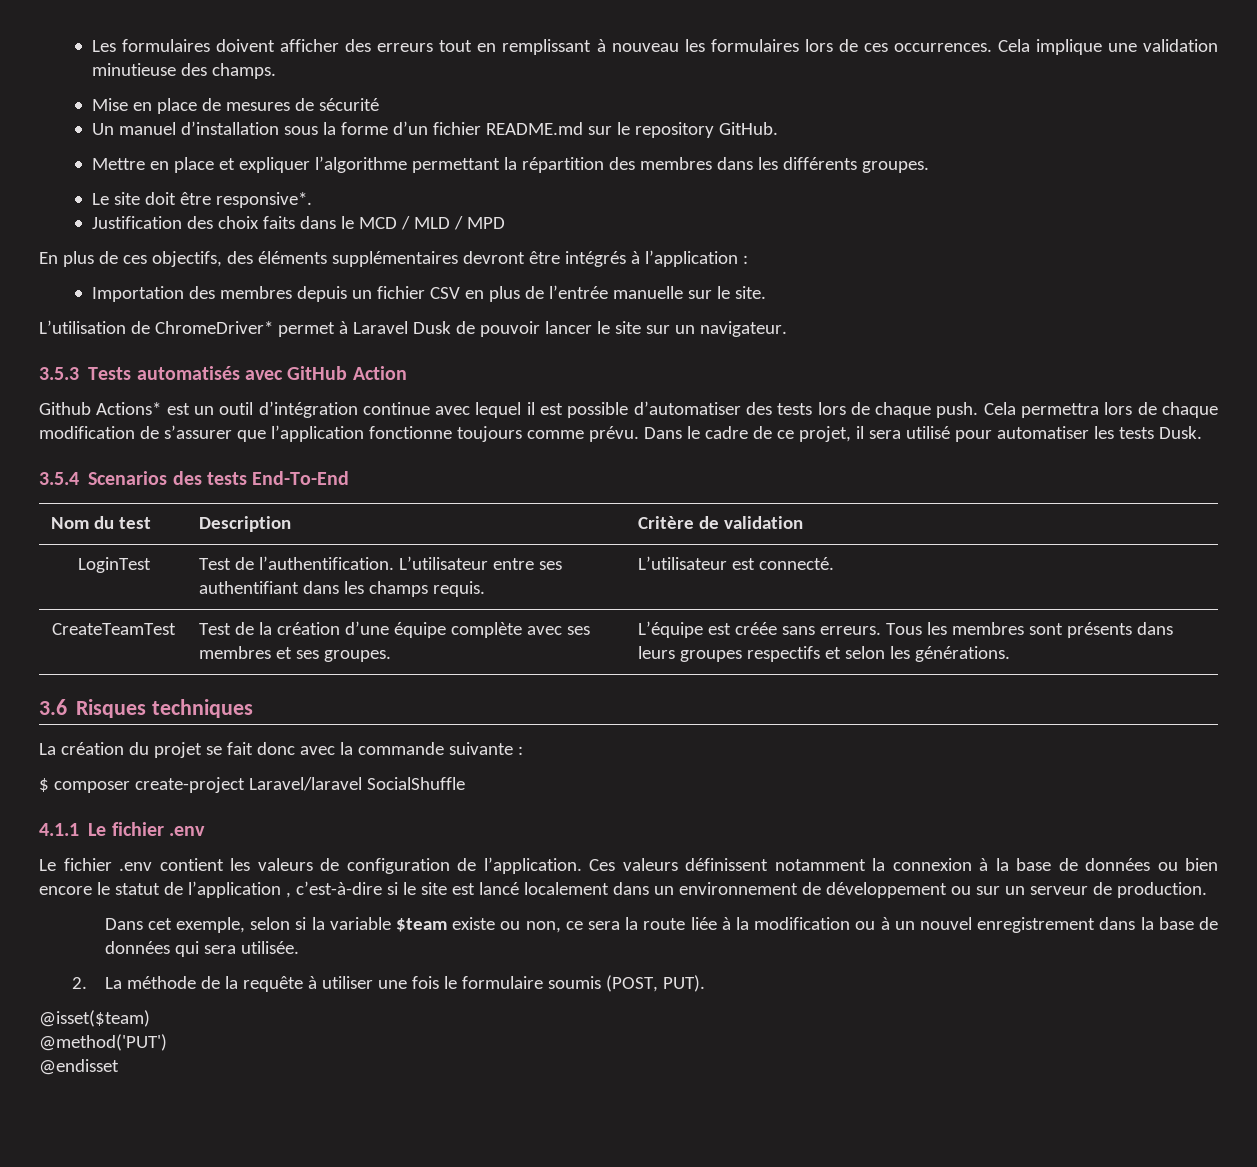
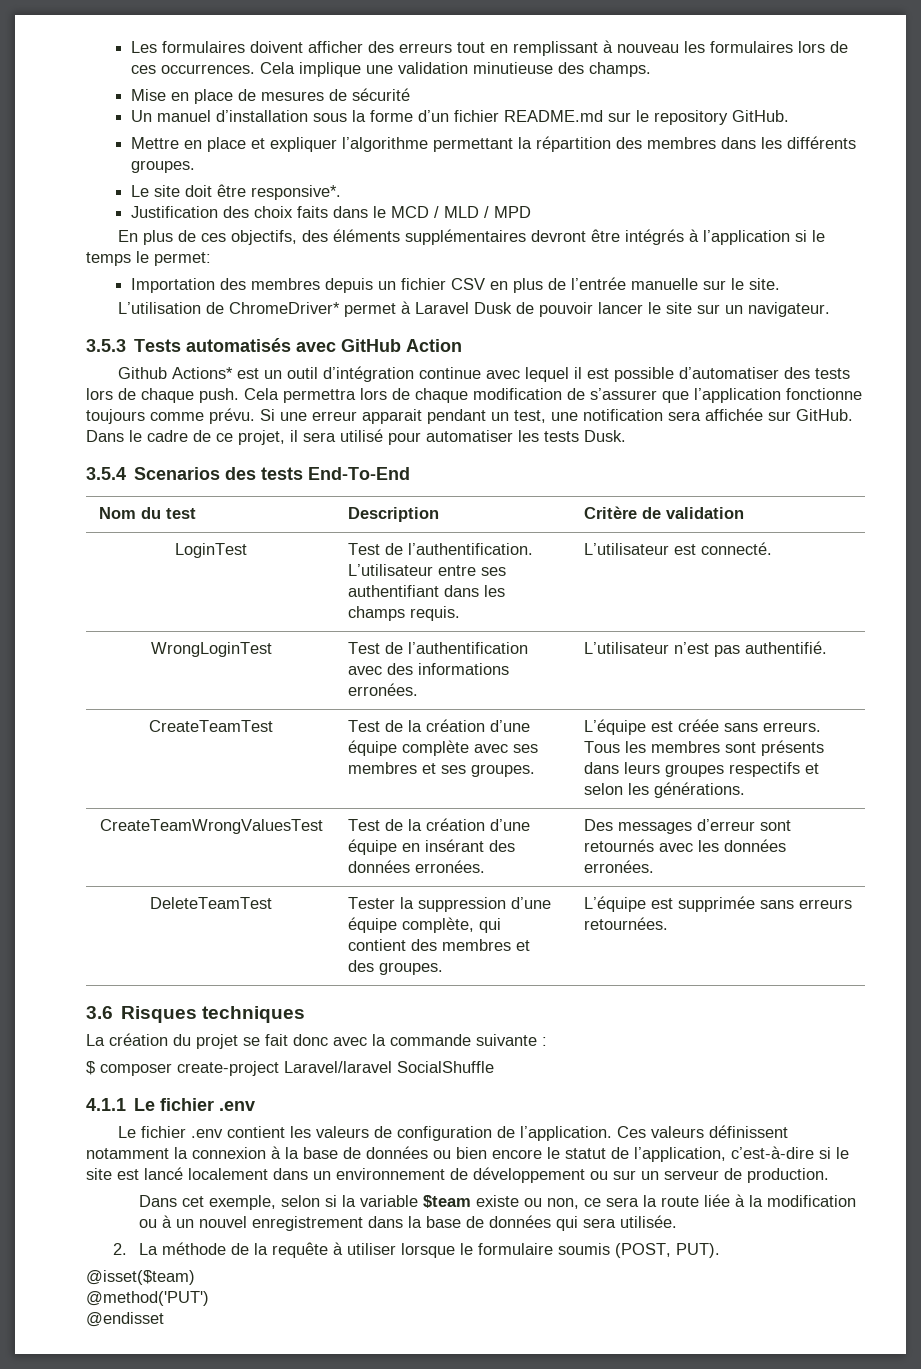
[742,255,748,264] : -> [795,230,826,242] [86,251,211,266] si le temps le permet:
(639, 434) none -> [260,408,853,424] Si une erreur apparait pendant un test, une notification sera affichée sur GitHub.
(835, 563) none -> [150,642,272,657] [347,642,528,654] [347,663,509,675] [347,683,418,696] [583,641,827,657] // WrongLoginTest | Test de l’authentification avec des informations erronées. | L’utilisateur n’est pas authentifié.
(1011, 654) none -> [99,819,323,834] [347,818,530,831] [347,839,515,855] [347,860,485,873] [583,819,791,834] [583,839,786,852] [583,860,654,873] [150,897,272,909] [347,897,551,912] [347,917,501,933] [347,939,530,951] [347,960,443,975] [583,896,852,912] [583,917,668,930] // CreateTeamWrongValuesTest | Test de la création d’une équipe en insérant des données erronées. | Des messages d’erreur sont retournés avec les données erronées. // DeleteTeamTest | Tester la suppression d’une équipe complète, qui contient des membres et des groupes. | L’équipe est supprimée sans erreurs retournées.
[187,881,291,898] l’application , -> [634,1147,726,1162] l’application,
[377,976,439,989] une fois -> [401,1243,456,1258] lorsque

